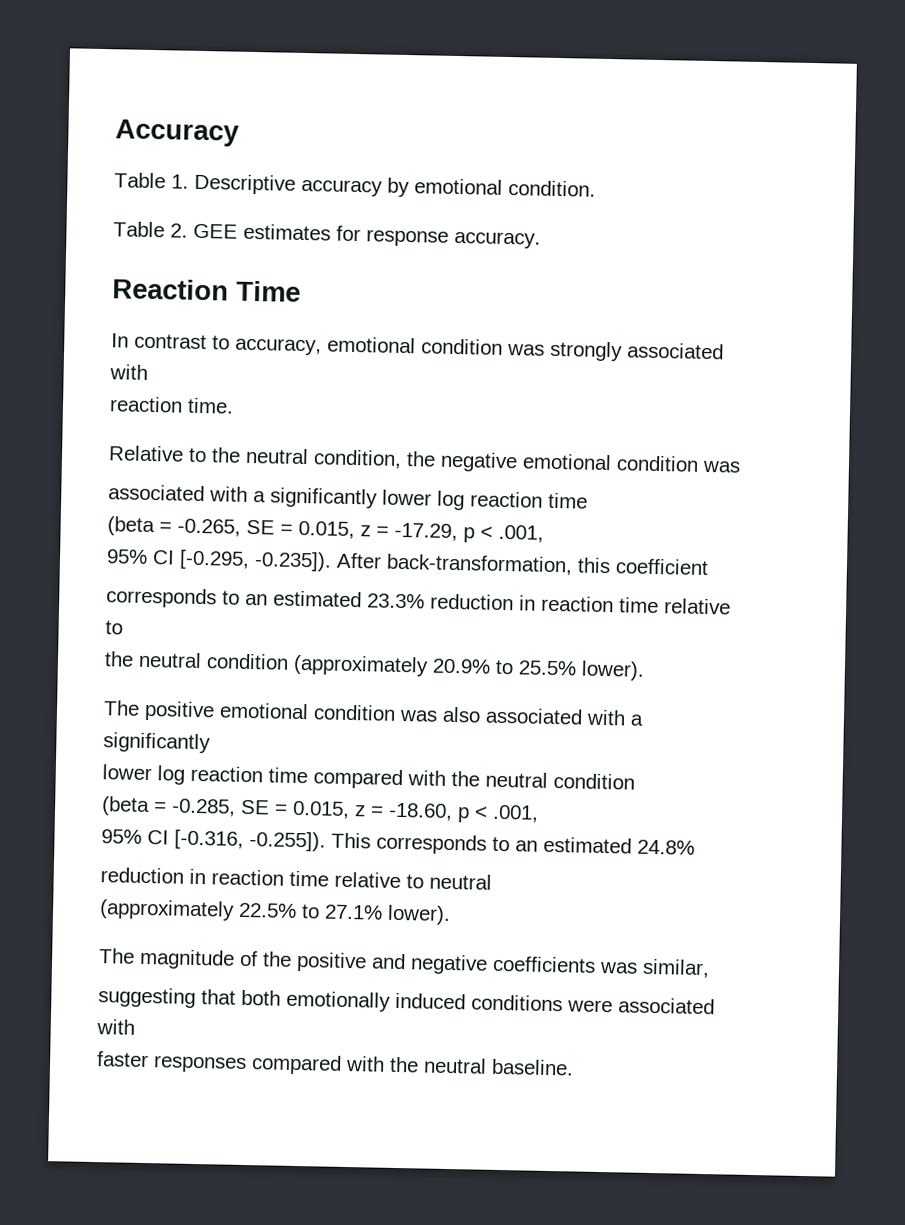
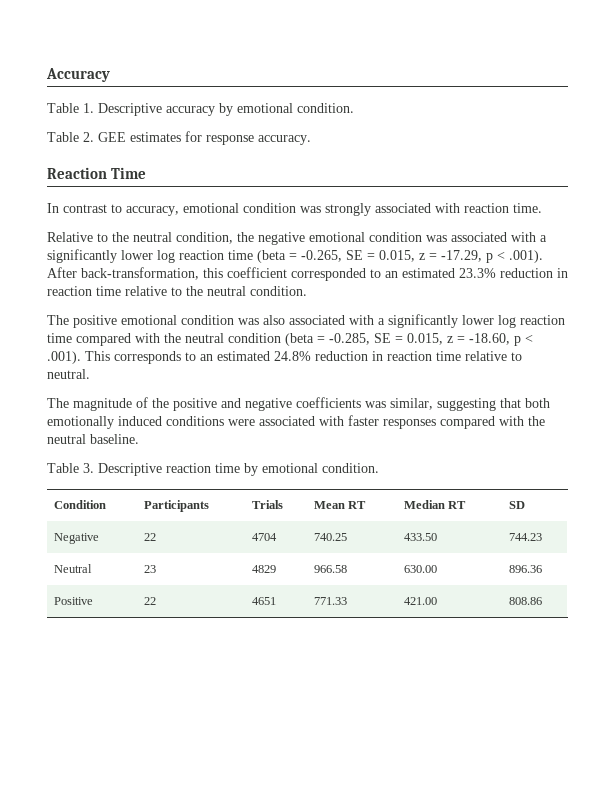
(148, 372) // -> (460, 208) none
[108,484,588,511] // associated with a significantly lower log reaction time // -> [451,232,547,242] [47,249,253,263] associated with a significantly lower log reaction time
[498,524,544,543] [106,549,332,572] .001, // 95% CI [-0.295, -0.235]). -> [509,250,543,263] .001).
[106,587,217,609] // corresponds -> [291,268,366,281] corresponded
[104,651,645,681] // the neutral condition (approximately 20.9% to 25.5% lower). -> [186,286,307,296] the neutral condition.
(211, 743) // -> (458, 321) none
(635, 781) // -> (281, 338) none
[492,804,539,823] [101,829,326,852] .001, // 95% CI [-0.316, -0.255]). -> [47,351,81,364] .001).
[100,867,492,890] [99,899,451,926] // reduction in reaction time relative to neutral // (approximately 22.5% to 27.1% lower). -> [315,351,522,361] [47,369,90,379] reduction in reaction time relative to neutral.
(710, 968) // -> (433, 404) none
(135, 1027) // -> (344, 421) none
(574, 1067) none -> [47,463,379,476] [54,500,107,509] [144,500,210,512] [252,500,284,509] [314,501,367,509] [404,500,467,509] [509,501,526,509] [54,533,100,544] [144,533,157,541] [252,533,278,541] [314,533,348,541] [404,533,438,541] [509,533,543,541] [54,564,93,573] [144,565,157,573] [252,565,277,573] [314,565,348,573] [404,565,438,573] [509,565,543,573] [54,597,94,605] [144,597,157,605] [252,597,277,605] [314,597,348,605] [404,597,438,605] [509,597,543,605] // Table 3. Descriptive reaction time by emotional condition. // Condition | Participants | Trials | Mean RT | Median RT | SD // Negative | 22 | 4704 | 740.25 | 433.50 | 744.23 // Neutral | 23 | 4829 | 966.58 | 630.00 | 896.36 // Positive | 22 | 4651 | 771.33 | 421.00 | 808.86

